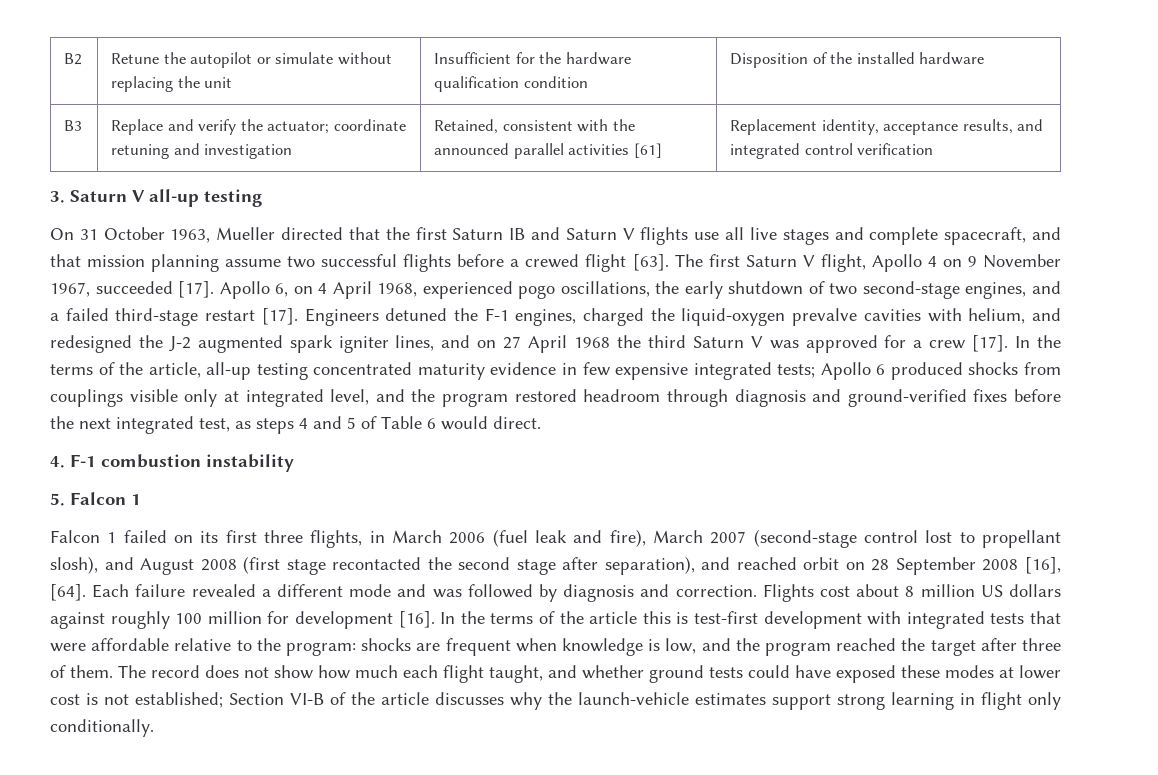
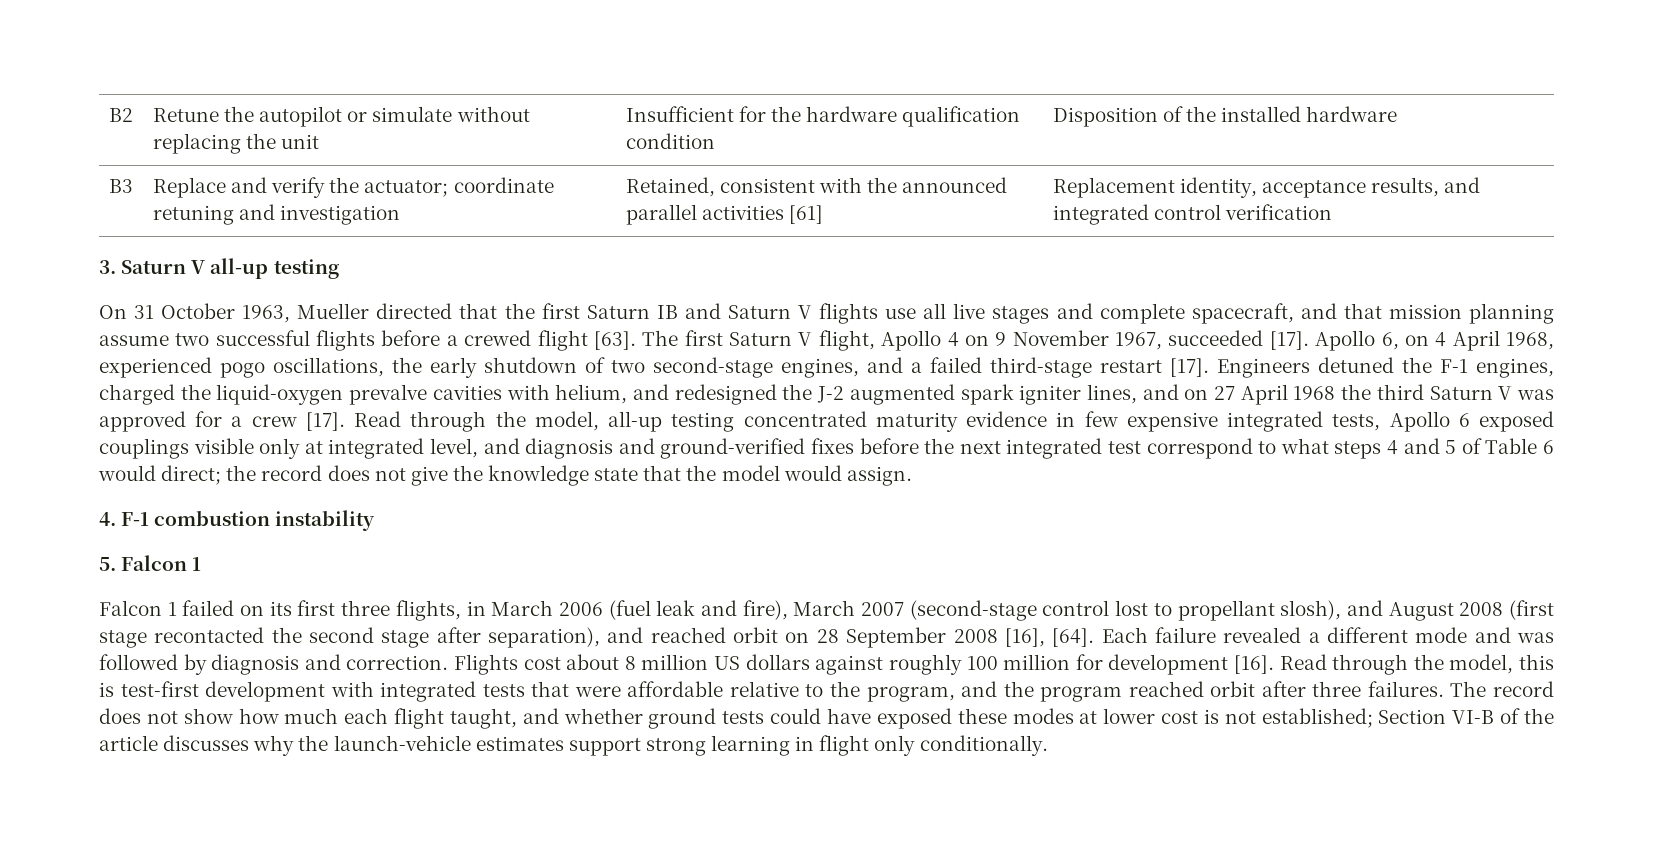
[1015,335,1061,348] [50,362,201,378] In the terms of the article, -> [354,411,599,432] Read through the model,
[777,364,816,378] tests; -> [1332,414,1381,431] tests,
[890,362,1061,380] produced shocks from -> [1478,411,1554,432] exposed
[411,389,728,407] the program restored headroom through -> (520, 446) none
[199,418,251,432] test, as -> [1108,438,1329,459] test correspond to what
[493,416,541,429] direct. -> [161,465,912,486] direct; the record does not give the knowledge state that the model would assign.
[440,611,638,624] In the terms of the article -> [1279,654,1514,675] Read through the model,
[286,638,1062,656] [50,665,113,678] program: shocks are frequent when knowledge is low, and the program reached the target after three of them. -> [866,681,1444,702] program, and the program reached orbit after three failures.

